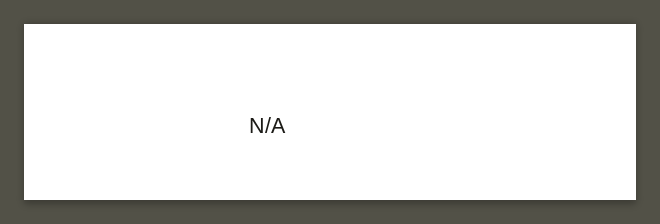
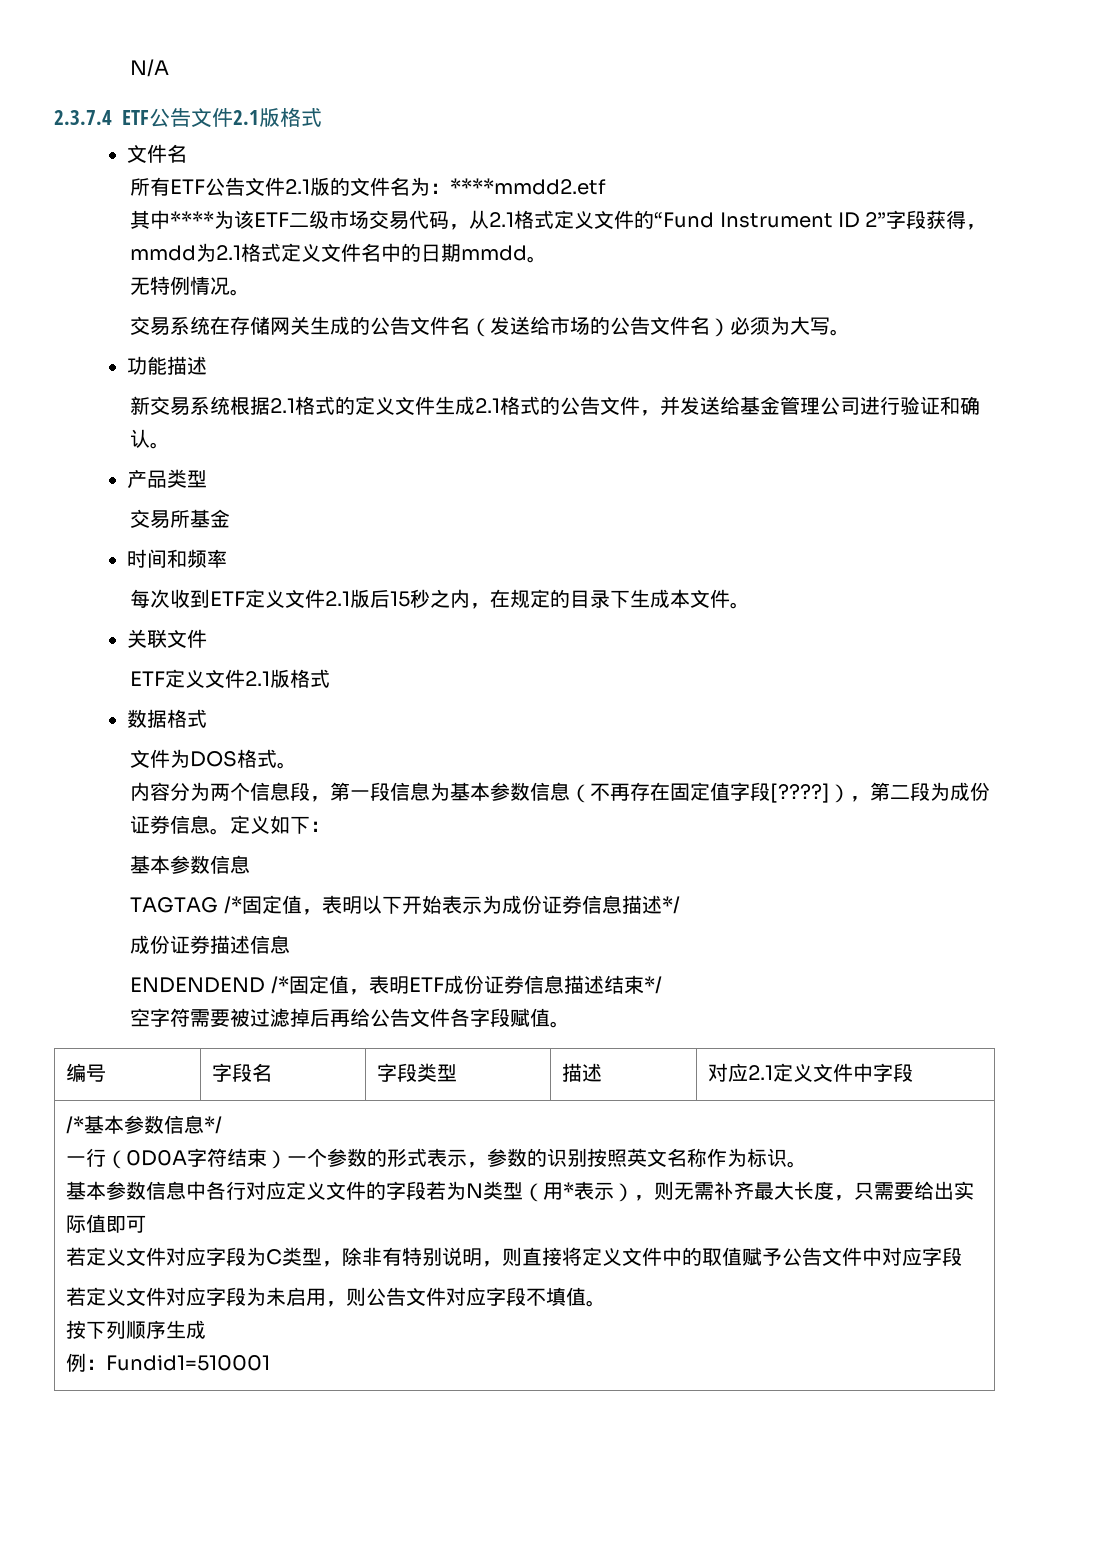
(287, 125) none -> [54,107,322,128] [126,144,187,163] [130,177,607,196] [130,210,987,230] [130,243,548,263] [130,276,251,296] [130,316,851,337] [126,356,207,375] [130,396,981,416] [130,429,171,449] [126,469,207,488] [130,509,231,529] [126,549,227,568] [130,589,751,609] [126,629,207,648] [130,669,331,688] [126,709,207,728] [130,749,298,769] [130,782,991,803] [130,815,331,835] [130,855,251,874] [130,895,680,915] [130,935,291,954] [130,975,662,995] [130,1008,571,1028] [66,1063,107,1082] [212,1063,273,1082] [377,1063,458,1082] [562,1063,603,1082] [708,1063,914,1082] [66,1115,223,1134] [66,1148,808,1169] [66,1181,975,1202] [66,1214,147,1233] [66,1247,963,1267] [66,1287,607,1307] [66,1320,207,1339] [66,1353,271,1372] // 2.3.7.4 ETF公告文件2.1版格式 // 文件名 // 所有ETF公告文件2.1版的文件名为：****mmdd2.etf // 其中****为该ETF二级市场交易代码，从2.1格式定义文件的“Fund Instrument ID 2”字段获得，mmdd为2.1格式定义文件名中的日期mmdd。 // 无特例情况。 // 交易系统在存储网关生成的公告文件名（发送给市场的公告文件名）必须为大写。 // 功能描述 // 新交易系统根据2.1格式的定义文件生成2.1格式的公告文件，并发送给基金管理公司进行验证和确认。 // 产品类型 // 交易所基金 // 时间和频率 // 每次收到ETF定义文件2.1版后15秒之内，在规定的目录下生成本文件。 // 关联文件 // ETF定义文件2.1版格式 // 数据格式 // 文件为DOS格式。 // 内容分为两个信息段，第一段信息为基本参数信息（不再存在固定值字段[????]），第二段为成份证券信息。定义如下： // 基本参数信息 // TAGTAG /*固定值，表明以下开始表示为成份证券信息描述*/ // 成份证券描述信息 // ENDENDEND /*固定值，表明ETF成份证券信息描述结束*/ // 空字符需要被过滤掉后再给公告文件各字段赋值。 // 编号 | 字段名 | 字段类型 | 描述 | 对应2.1定义文件中字段 // /*基本参数信息*/ // 一行（0D0A字符结束）一个参数的形式表示，参数的识别按照英文名称作为标识。 // 基本参数信息中各行对应定义文件的字段若为N类型（用*表示），则无需补齐最大长度，只需要给出实际值即可 // 若定义文件对应字段为C类型，除非有特别说明，则直接将定义文件中的取值赋予公告文件中对应字段 // 若定义文件对应字段为未启用，则公告文件对应字段不填值。 // 按下列顺序生成 // 例：Fundid1=510001

